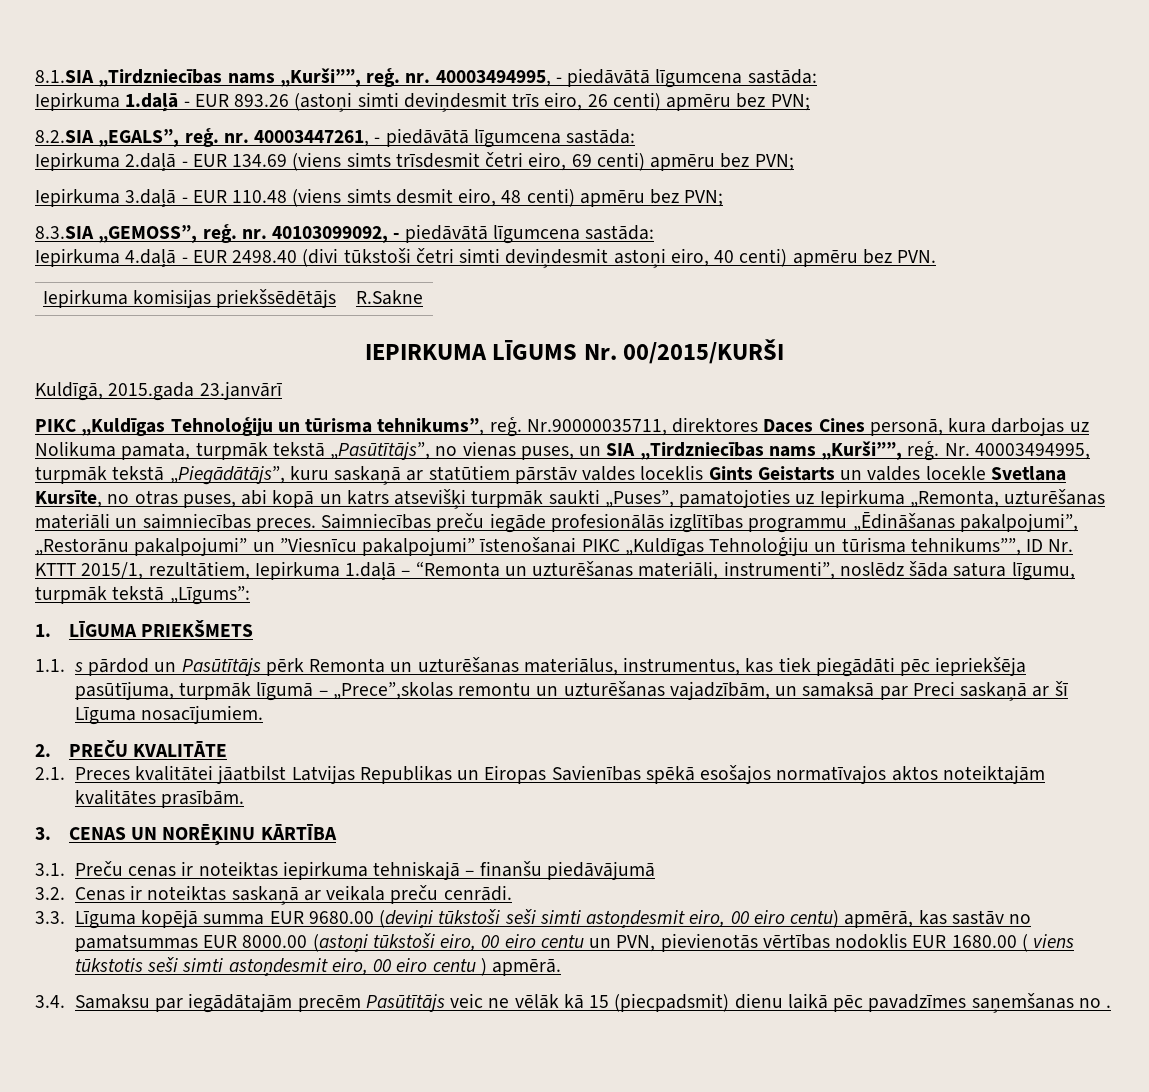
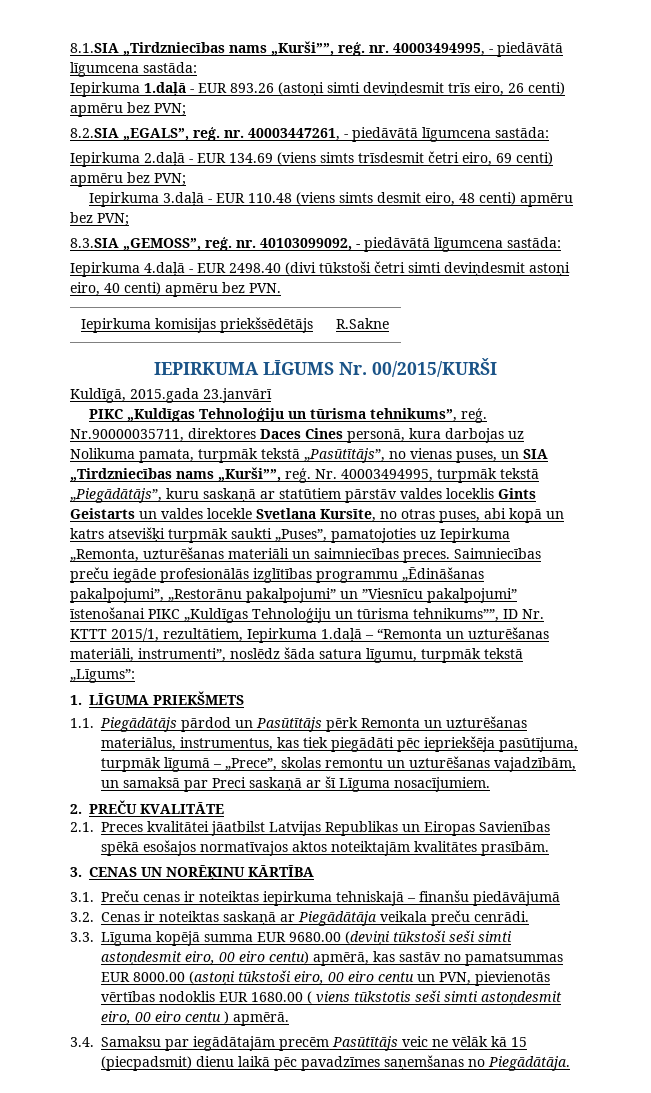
[73,662,83,672] s -> [100,717,177,732] Piegādātājs
[332,682,453,700] „Prece”,skolas -> [225,757,321,771] „Prece”, skolas
(321, 895) none -> [298,911,377,926] Piegādātāja
[1106,1005,1112,1008] . -> [488,1056,570,1071] Piegādātāja.

